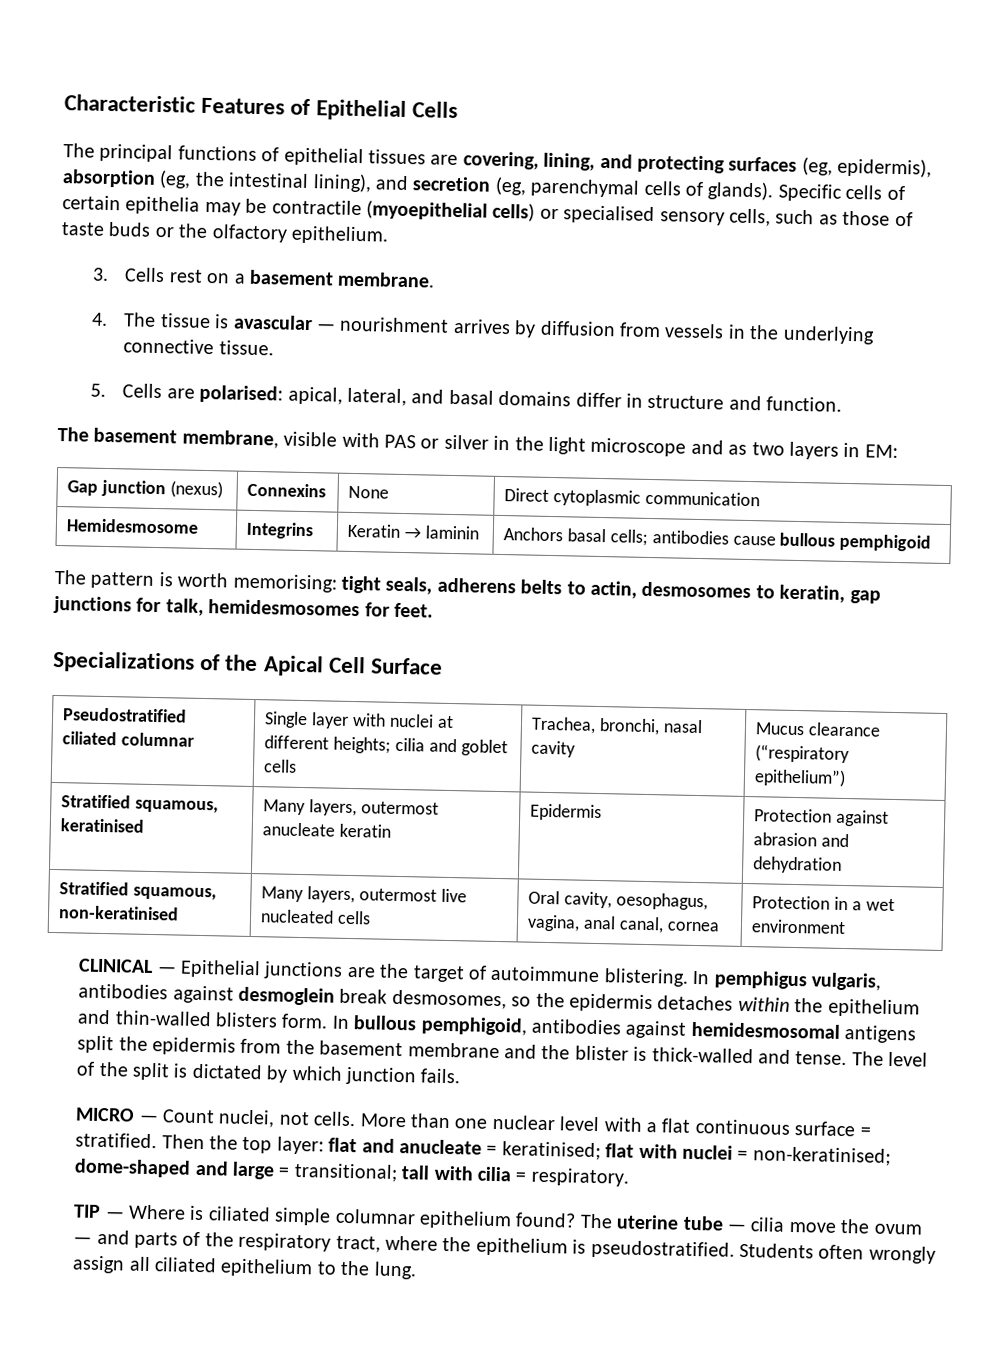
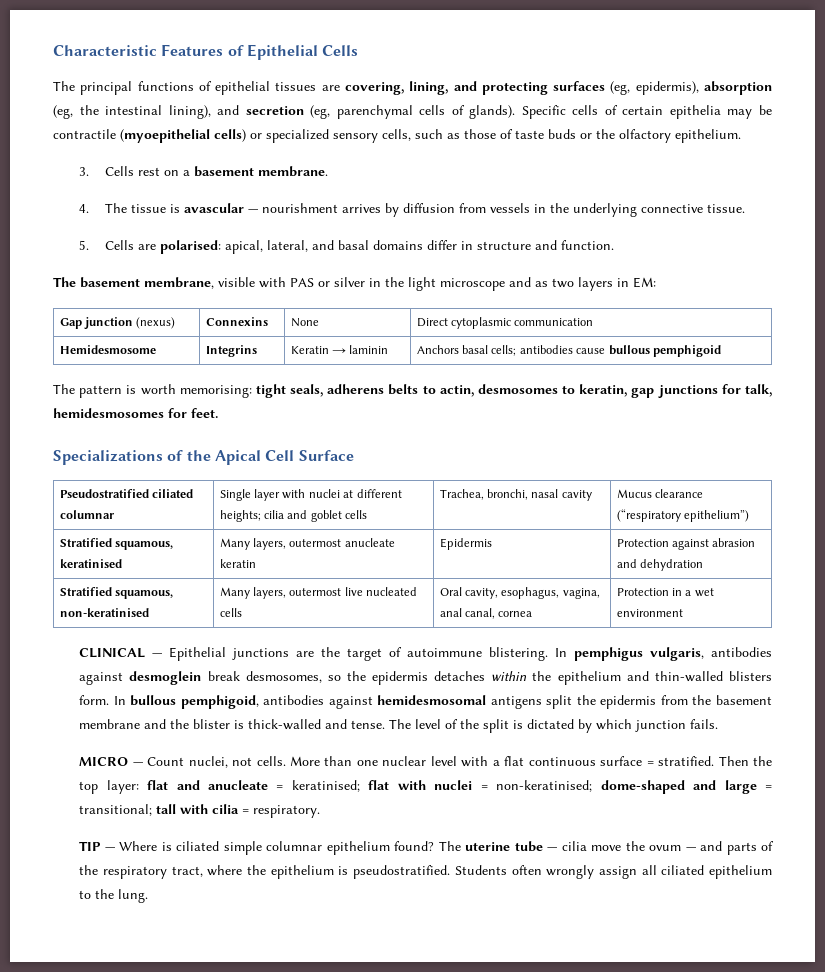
[563,205,656,225] specialised -> [266,129,329,143] specialized
[615,892,708,911] oesophagus, -> [501,587,560,599] esophagus,

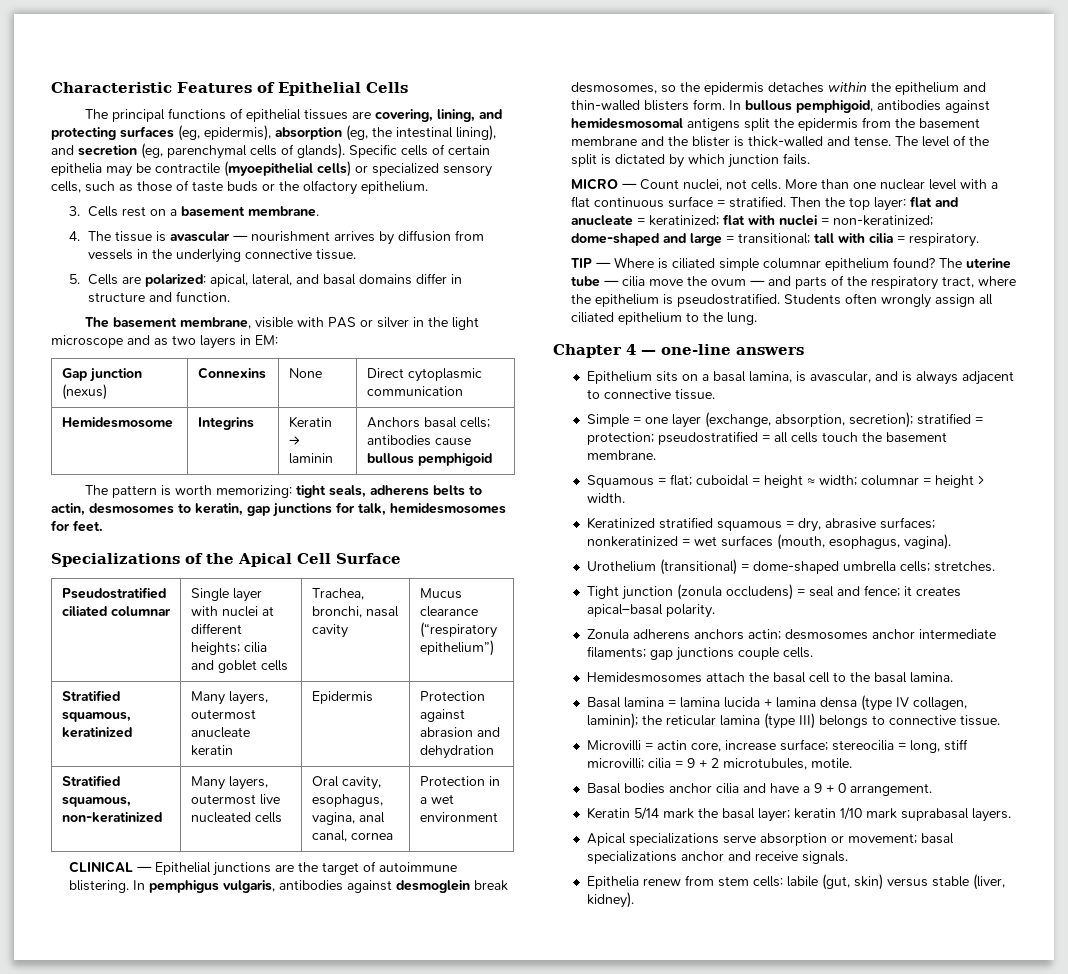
[160,240,222,254] polarised: -> [144,274,206,287] polarized:
[179,385,252,398] memorising: -> [215,485,292,498] memorizing:
[59,559,122,568] keratinised -> [61,727,132,738] keratinized
[59,608,149,617] non-keratinised -> [61,812,162,823] non-keratinized
[291,780,360,792] keratinised; -> [649,215,720,226] keratinized;
[496,780,593,792] non-keratinised; -> [833,215,934,226] non-keratinized;
(149, 896) none -> [553,344,804,358] [586,371,1014,385] [586,389,715,400] [586,412,983,428] [586,431,947,445] [586,450,656,460] [586,474,984,488] [586,493,625,503] [586,517,935,532] [586,534,951,550] [586,559,995,575] [586,584,961,600] [586,604,715,618] [586,629,996,640] [586,646,813,661] [586,672,953,683] [586,695,967,711] [586,713,1000,729] [586,739,968,753] [586,758,852,770] [586,783,932,796] [586,807,1011,822] [586,833,954,846] [586,851,848,864] [586,874,1005,890] [586,892,634,908] // Chapter 4 — one-line answers // Epithelium sits on a basal lamina, is avascular, and is always adjacent to connective tissue. // Simple = one layer (exchange, absorption, secretion); stratified = protection; pseudostratified = all cells touch the basement membrane. // Squamous = flat; cuboidal = height ≈ width; columnar = height > width. // Keratinized stratified squamous = dry, abrasive surfaces; nonkeratinized = wet surfaces (mouth, esophagus, vagina). // Urothelium (transitional) = dome-shaped umbrella cells; stretches. // Tight junction (zonula occludens) = seal and fence; it creates apical–basal polarity. // Zonula adherens anchors actin; desmosomes anchor intermediate filaments; gap junctions couple cells. // Hemidesmosomes attach the basal cell to the basal lamina. // Basal lamina = lamina lucida + lamina densa (type IV collagen, laminin); the reticular lamina (type III) belongs to connective tissue. // Microvilli = actin core, increase surface; stereocilia = long, stiff microvilli; cilia = 9 + 2 microtubules, motile. // Basal bodies anchor cilia and have a 9 + 0 arrangement. // Keratin 5/14 mark the basal layer; keratin 1/10 mark suprabasal layers. // Apical specializations serve absorption or movement; basal specializations anchor and receive signals. // Epithelia renew from stem cells: labile (gut, skin) versus stable (liver, kidney).

